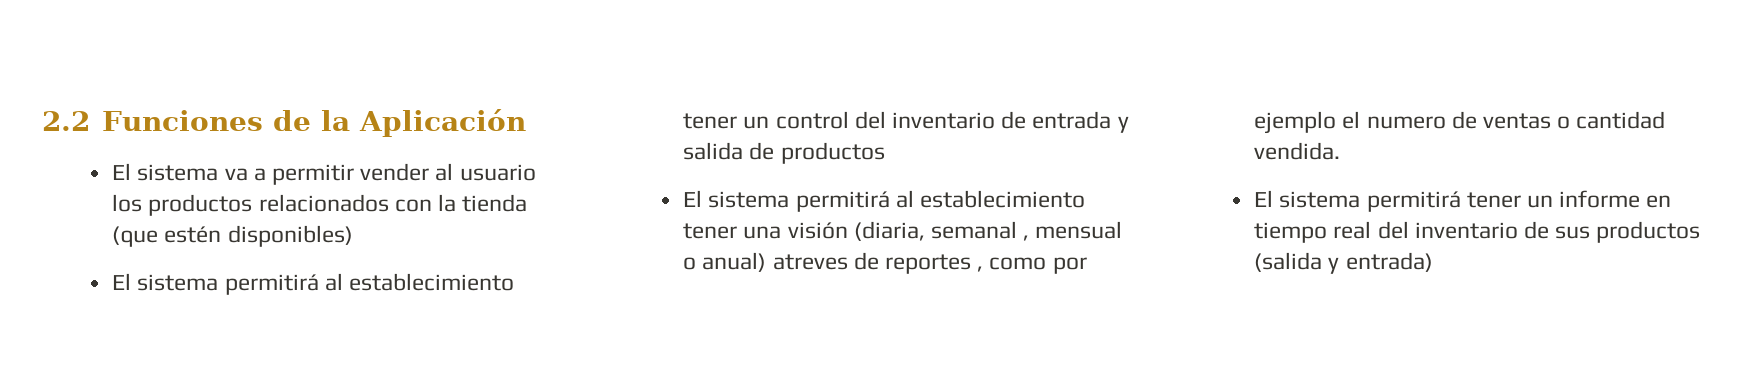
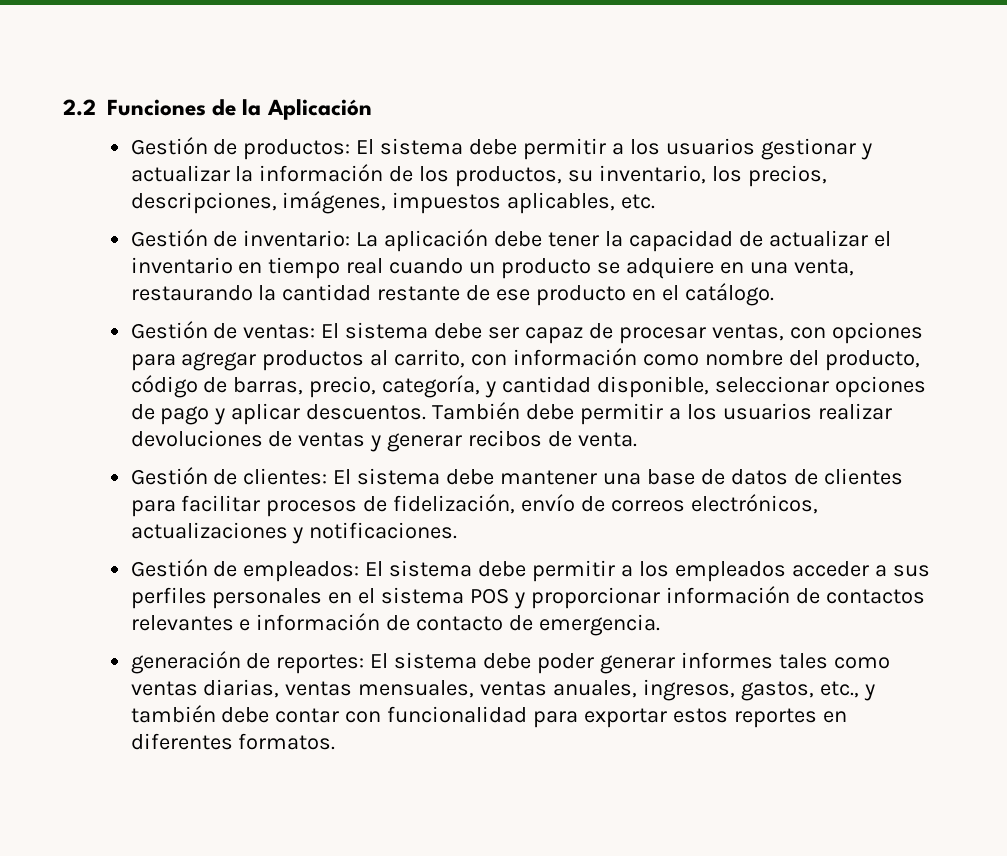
[112,163,536,185] [112,194,528,216] [112,225,353,247] [112,273,514,295] [683,111,1129,133] [683,142,885,164] [683,190,1085,212] [683,221,1123,241] [683,252,1087,274] [1254,111,1666,134] [1254,142,1341,160] [1254,190,1672,212] [1254,221,1701,243] [1254,252,1433,274] El sistema va a permitir vender al usuario los productos relacionados con la tienda (que estén disponibles) // El sistema permitirá al establecimiento tener un control del inventario de entrada y salida de productos // El sistema permitirá al establecimiento tener una visión (diaria, semanal , mensual o anual) atreves de reportes , como por ejemplo el numero de ventas o cantidad vendida. // El sistema permitirá tener un informe en tiempo real del inventario de sus productos (salida y entrada) -> [130,137,872,160] [130,164,828,187] [130,191,656,214] [130,229,891,252] [130,257,854,279] [130,283,775,306] [130,321,923,344] [130,348,920,371] [130,375,927,398] [130,402,892,425] [130,430,638,452] [130,467,903,485] [130,494,819,517] [130,522,458,544] [130,559,930,582] [130,586,925,609] [130,613,661,636] [130,651,890,674] [130,679,876,701] [130,705,848,728] [130,733,336,750] Gestión de productos: El sistema debe permitir a los usuarios gestionar y actualizar la información de los productos, su inventario, los precios, descripciones, imágenes, impuestos aplicables, etc. // Gestión de inventario: La aplicación debe tener la capacidad de actualizar el inventario en tiempo real cuando un producto se adquiere en una venta, restaurando la cantidad restante de ese producto en el catálogo. // Gestión de ventas: El sistema debe ser capaz de procesar ventas, con opciones para agregar productos al carrito, con información como nombre del producto, código de barras, precio, categoría, y cantidad disponible, seleccionar opciones de pago y aplicar descuentos. También debe permitir a los usuarios realizar devoluciones de ventas y generar recibos de venta. // Gestión de clientes: El sistema debe mantener una base de datos de clientes para facilitar procesos de fidelización, envío de correos electrónicos, actualizaciones y notificaciones. // Gestión de empleados: El sistema debe permitir a los empleados acceder a sus perfiles personales en el sistema POS y proporcionar información de contactos relevantes e información de contacto de emergencia. // generación de reportes: El sistema debe poder generar informes tales como ventas diarias, ventas mensuales, ventas anuales, ingresos, gastos, etc., y también debe contar con funcionalidad para exportar estos reportes en diferentes formatos.

